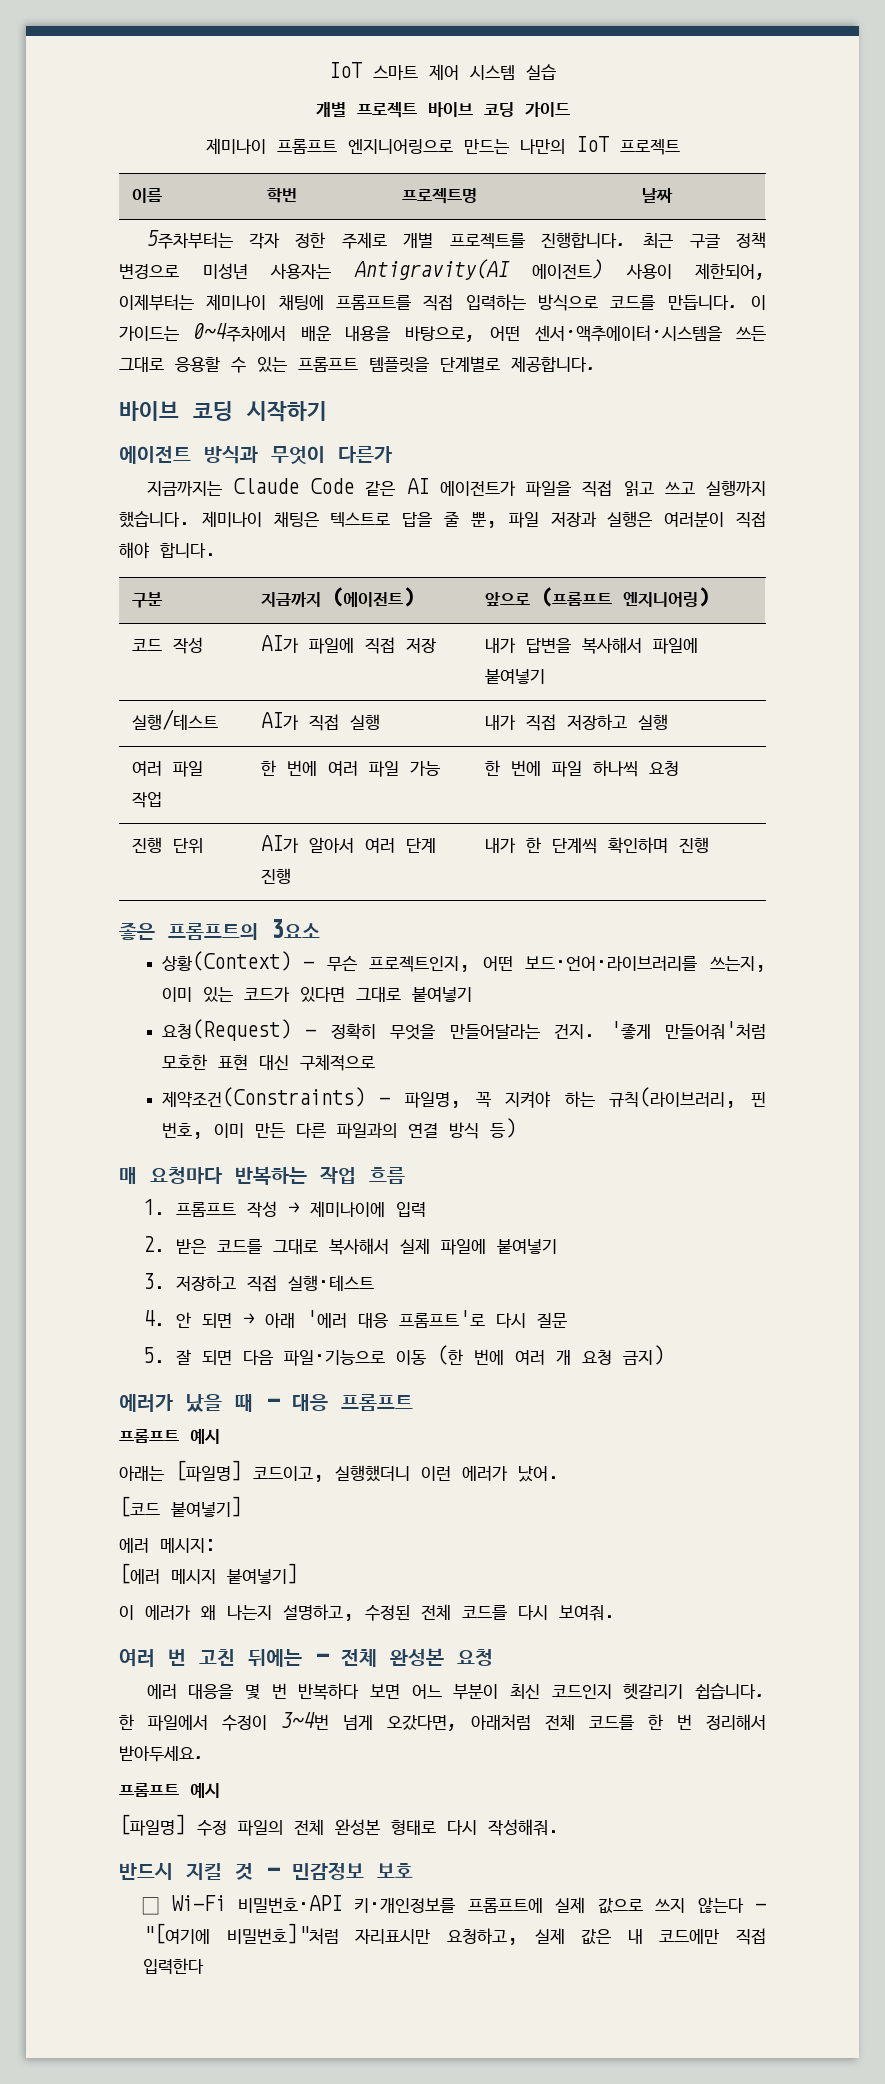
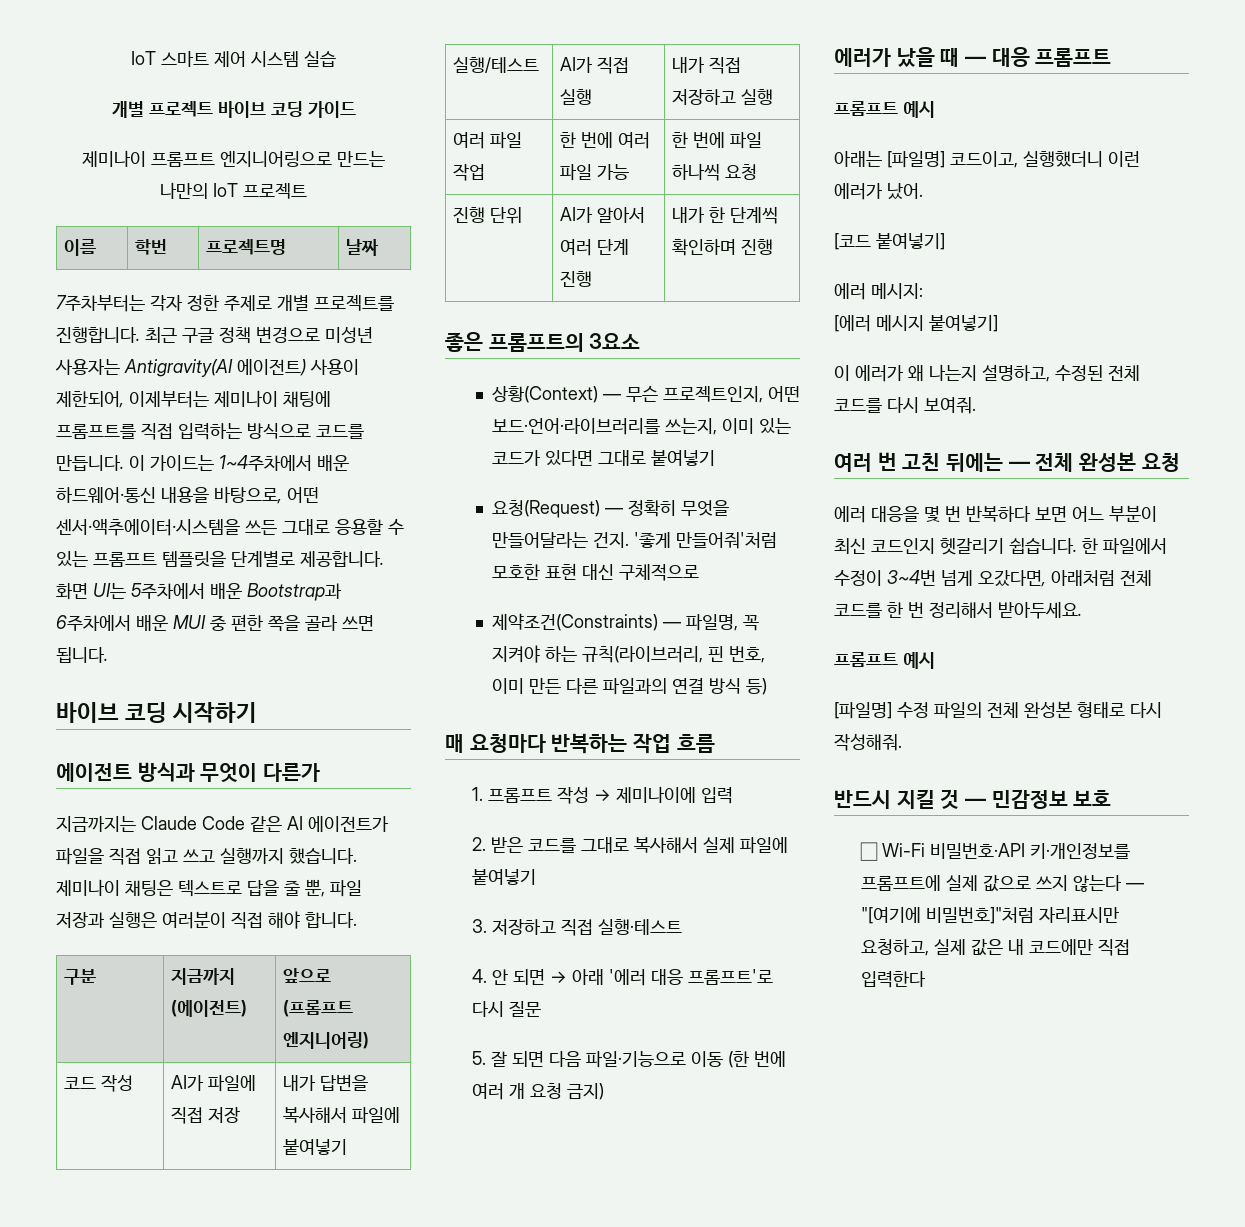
[146,230,233,249] 5주차부터는 -> [56,295,145,312] 7주차부터는
[193,323,331,342] 0~4주차에서 배운 -> [219,455,349,471] [56,487,156,503] 1~4주차에서 배운 하드웨어·통신
(597, 364) none -> [56,582,342,601] [56,614,374,632] [56,647,108,663] 화면 UI는 5주차에서 배운 Bootstrap과 6주차에서 배운 MUI 중 편한 쪽을 골라 쓰면 됩니다.

